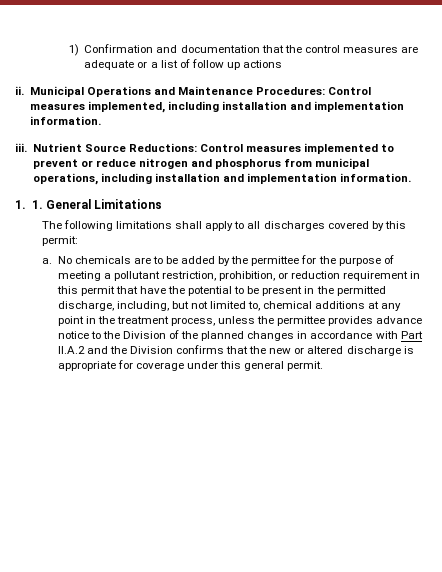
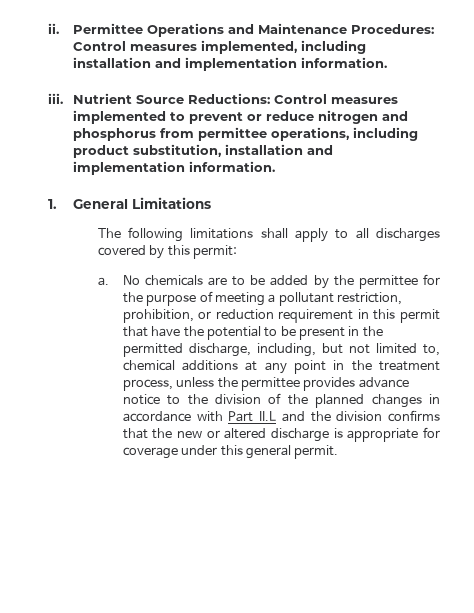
[68,44,419,56] [84,59,283,70] [15,86,84,97] 1) Confirmation and documentation that the control measures are adequate or a list of follow up actions // ii. Municipal -> [48,23,143,34] ii. Permittee
[315,158,370,169] municipal -> [197,127,267,141] permittee
(152, 178) none -> [72,144,221,158] product substitution,
[31,200,43,209] 1. -> (57, 204) none
[122,331,166,339] Division -> [215,394,262,404] division
[57,346,85,354] II.A.2 -> [259,411,277,421] II.L
[129,346,173,354] Division -> [336,411,383,421] division

